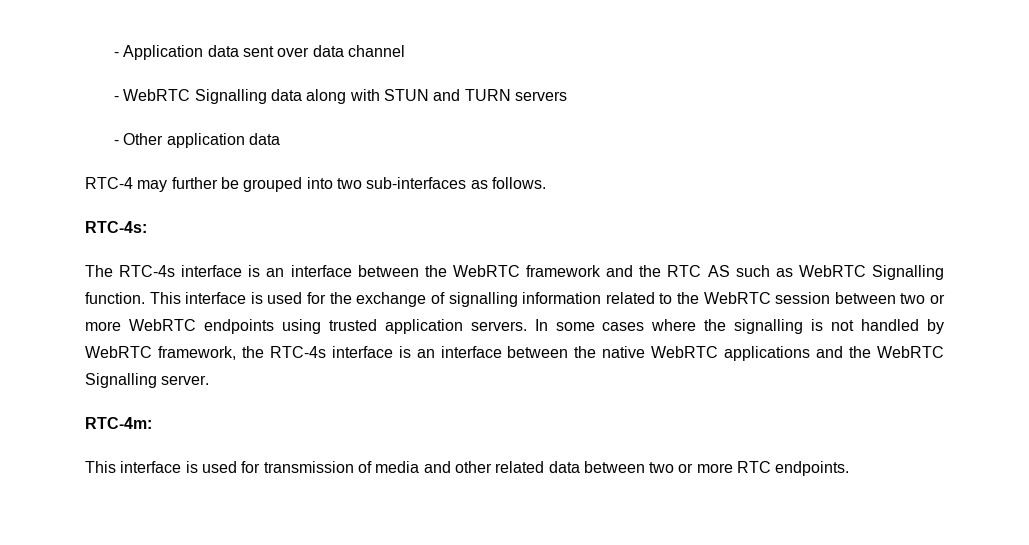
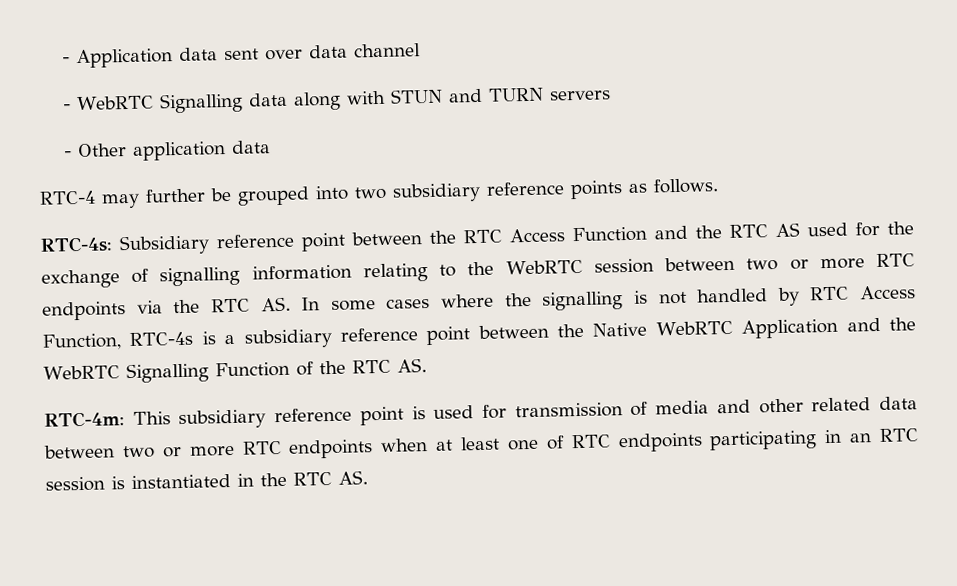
[366,177,467,189] sub-interfaces -> [392,180,623,203] subsidiary reference points
[85,265,945,280] [85,292,263,304] // The RTC-4s interface is an interface between the WebRTC framework and the RTC AS such as WebRTC Signalling function. This interface is -> [119,222,800,256] Subsidiary reference point between the RTC Access Function and the RTC AS
[605,292,655,304] related -> [362,263,428,283] relating
[128,319,527,334] WebRTC endpoints using trusted application servers. -> [876,253,916,268] [42,296,291,321] RTC endpoints via the RTC AS.
[85,346,945,361] [85,373,210,388] [85,417,152,429] [85,461,182,473] WebRTC framework, the RTC-4s interface is an interface between the native WebRTC applications and the WebRTC Signalling server. // RTC-4m: // This interface -> [809,285,916,301] [42,317,916,351] [43,358,427,384] [44,406,404,430] RTC Access Function, RTC-4s is a subsidiary reference point between the Native WebRTC Application and the WebRTC Signalling Function of the RTC AS. // RTC-4m: This subsidiary reference point
[775,461,850,476] endpoints. -> [288,428,919,459] [45,470,368,492] endpoints when at least one of RTC endpoints participating in an RTC session is instantiated in the RTC AS.

